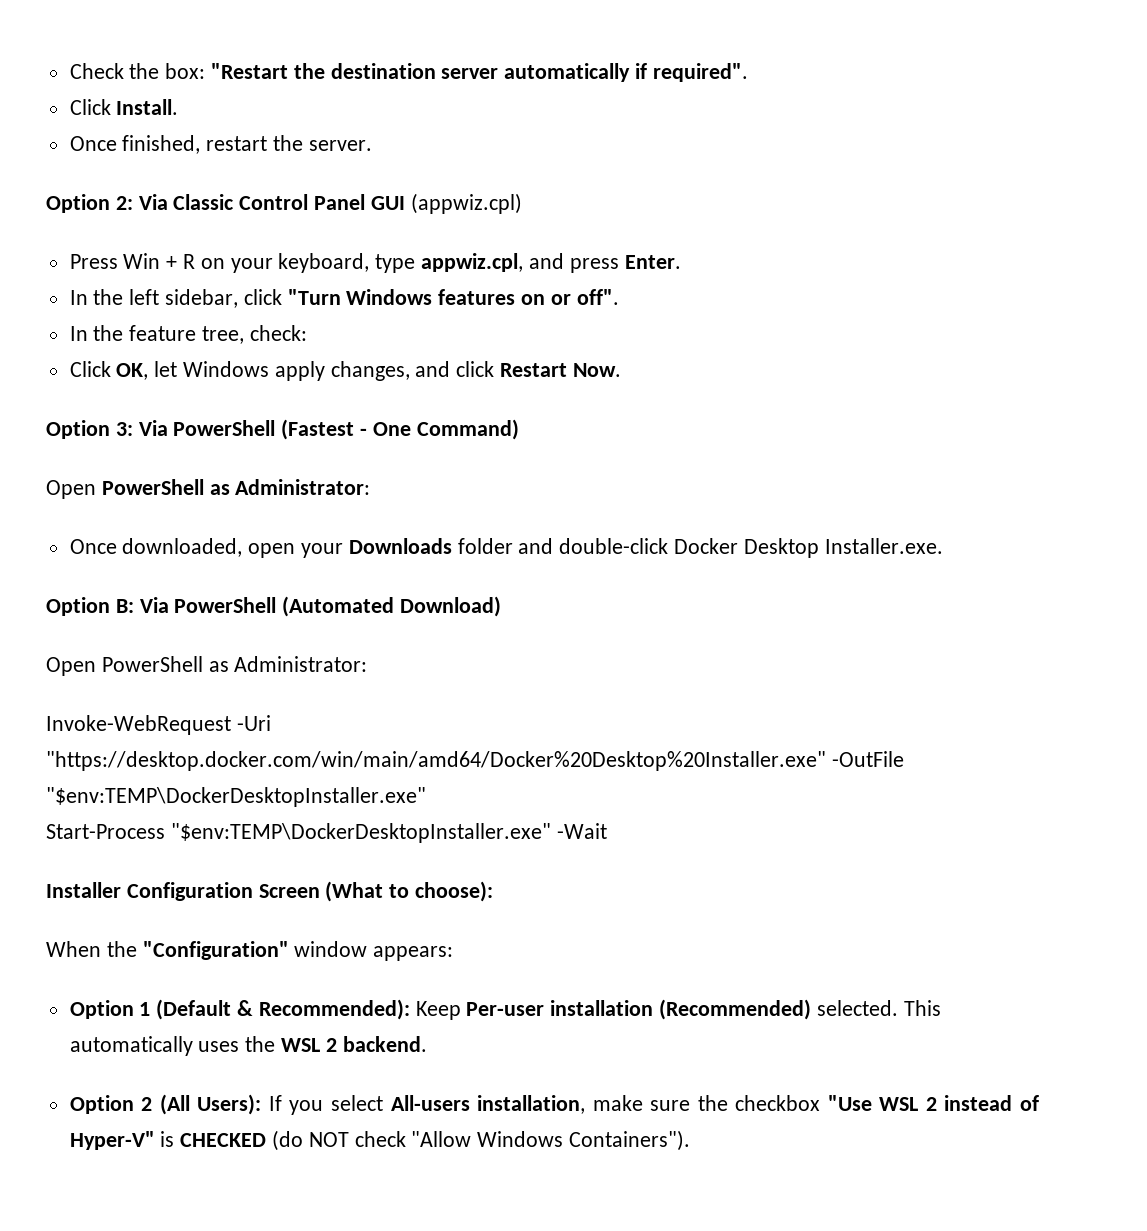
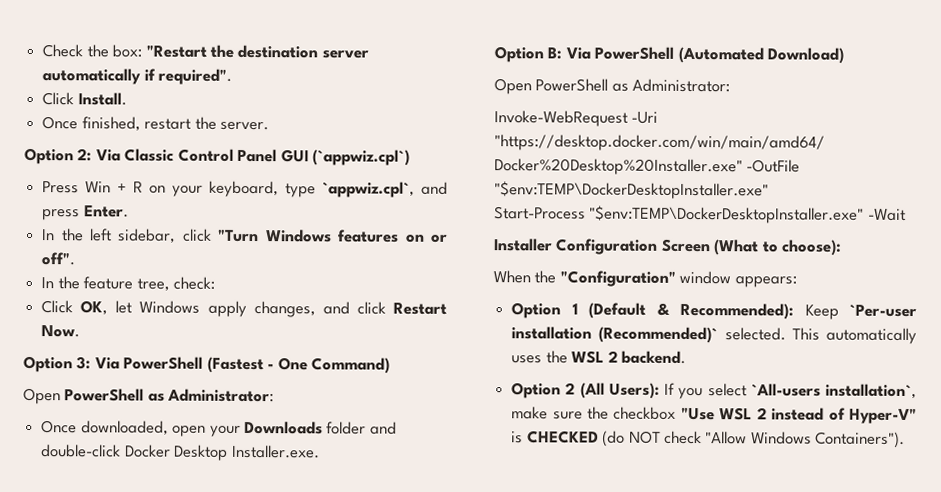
[410,193,522,214] (appwiz.cpl) -> [312,149,411,166] (`appwiz.cpl`)
[421,253,524,272] appwiz.cpl, -> [322,181,416,198] `appwiz.cpl`,
[466,999,812,1020] Per-user installation (Recommended) -> [849,303,917,318] [511,326,719,344] `Per-user installation (Recommended)`
[390,1095,586,1114] All-users installation, -> [750,383,917,400] `All-users installation`,

